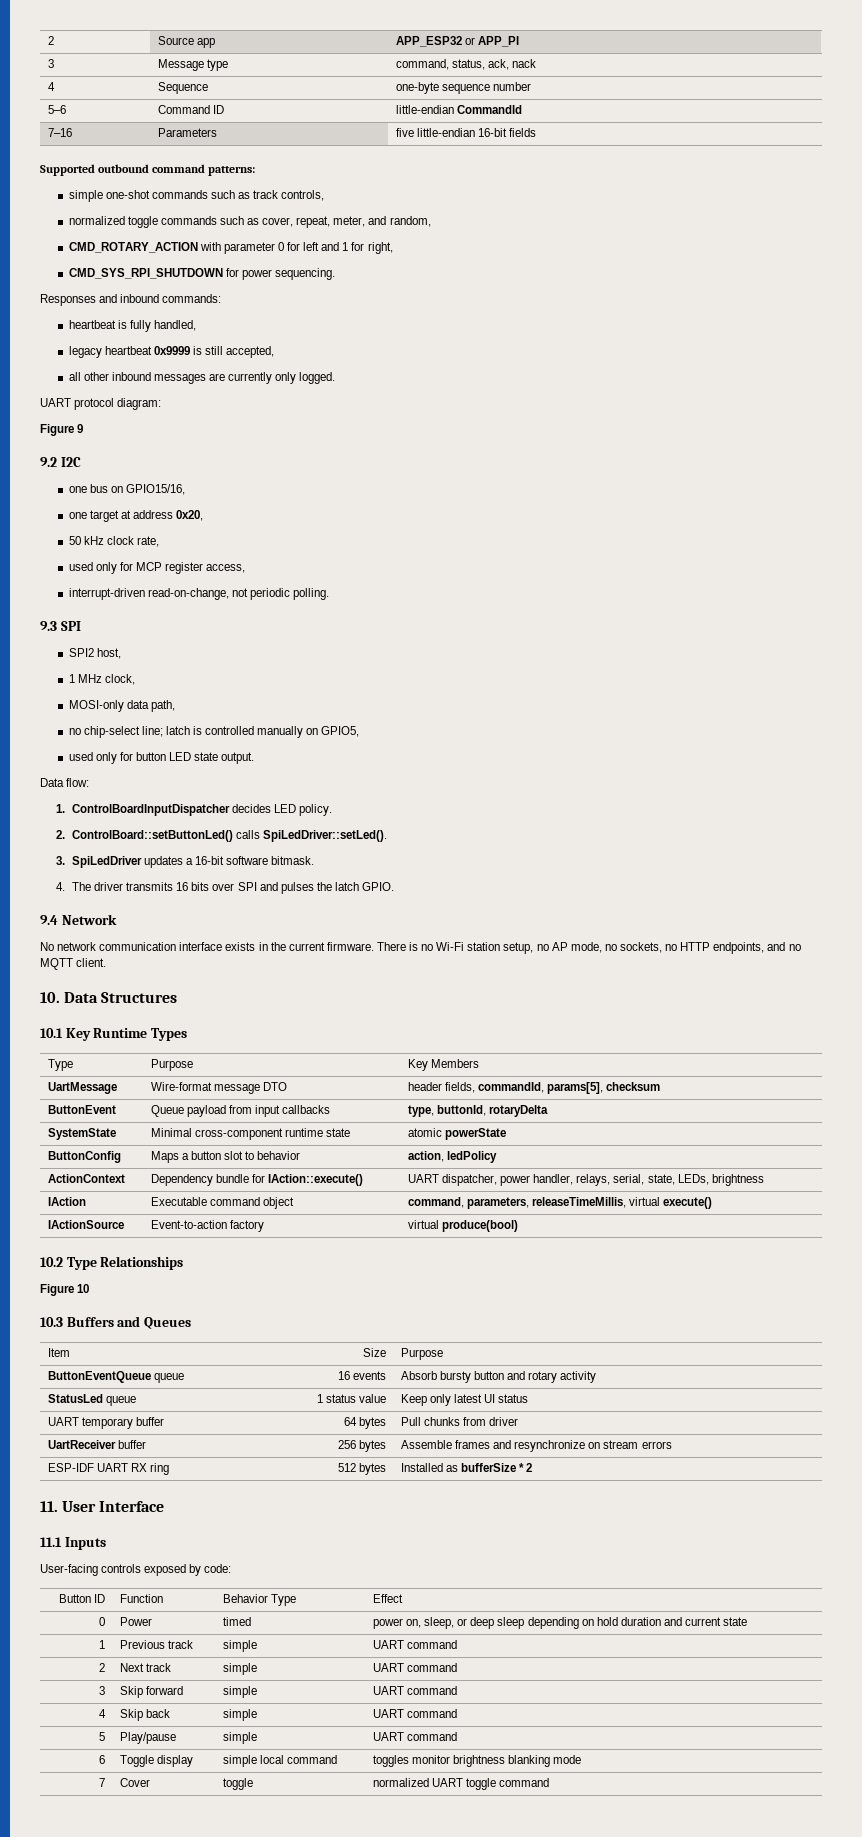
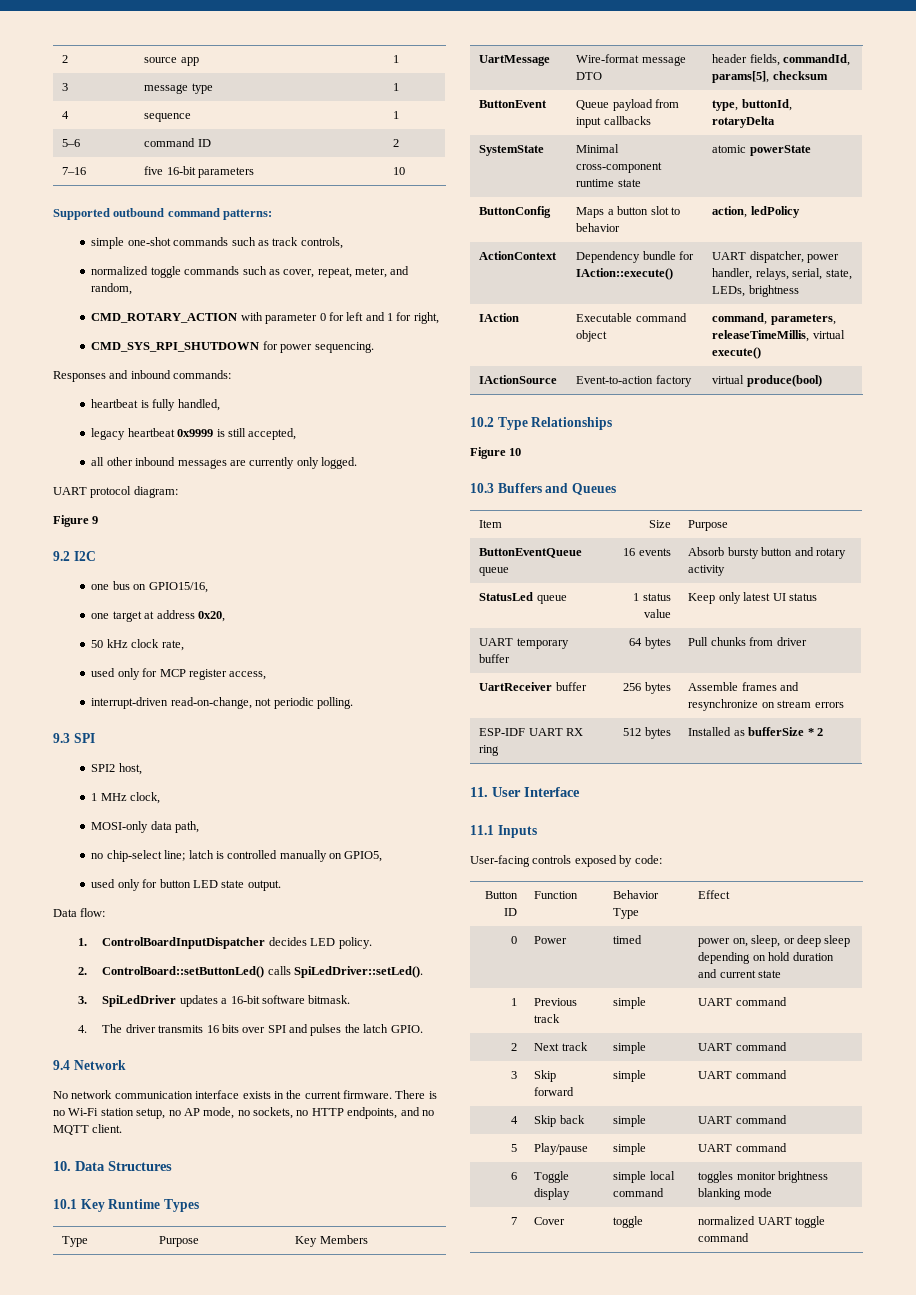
[47,36,54,45] [157,36,194,45] 2 | Source -> [62,55,69,63] [144,57,178,63] 2 | source
[395,36,520,47] [47,59,54,68] [157,59,204,71] APP_ESP32 or APP_PI // 3 | Message -> [393,55,400,63] [62,83,69,91] [144,84,189,94] 1 // 3 | message
[395,59,537,70] [47,82,55,91] [157,82,208,94] [395,82,532,94] command, status, ack, nack // 4 | Sequence | one-byte sequence number -> [393,83,400,91] [62,111,70,119] [144,113,192,122] [393,111,400,119] 1 // 4 | sequence | 1
[157,105,225,114] [395,105,523,114] Command ID | little-endian CommandId -> [144,138,211,147] [393,139,400,147] command ID | 2
[157,128,217,137] [395,128,537,137] Parameters | five little-endian 16-bit fields -> [144,166,255,178] [393,167,406,175] five 16-bit parameters | 10

